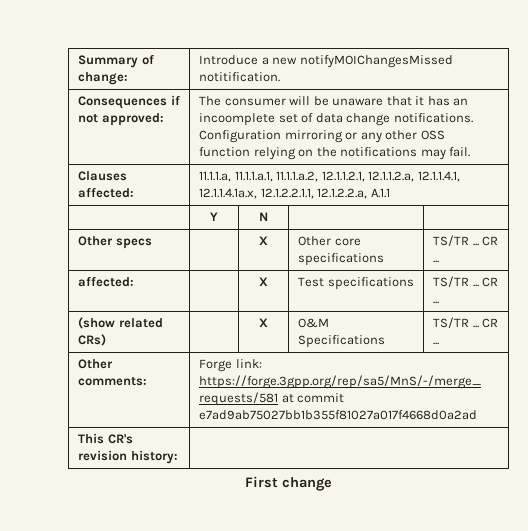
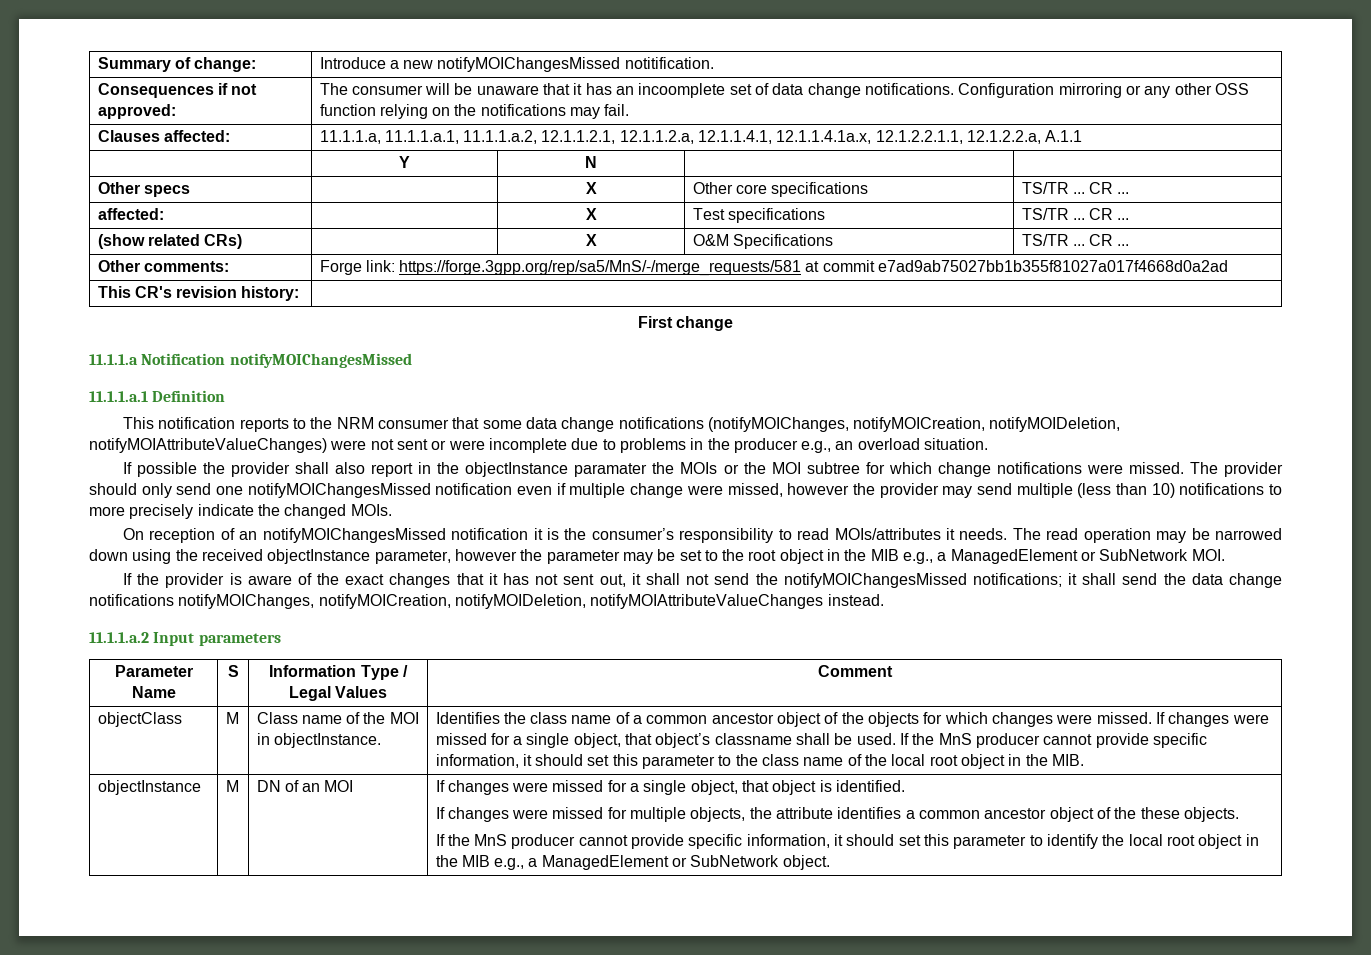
(332, 484) none -> [89,353,412,368] [89,390,226,402] [122,417,1121,432] [89,438,989,453] [122,462,1283,477] [89,483,1282,498] [89,504,392,519] [122,528,1283,543] [89,549,1225,564] [122,573,1282,588] [89,594,884,609] [89,632,281,646] [114,665,193,677] [131,686,176,698] [227,665,239,677] [269,665,408,680] [288,686,388,701] [817,665,893,677] [97,712,182,727] [225,712,239,724] [256,712,419,724] [256,733,381,748] [435,712,1269,727] [435,733,1207,748] [435,754,1084,769] [97,780,201,795] [225,780,239,792] [256,780,354,792] [435,780,906,795] [435,807,1239,822] [435,834,1259,849] [435,855,830,870] // 11.1.1.a Notification notifyMOIChangesMissed // 11.1.1.a.1 Definition // This notification reports to the NRM consumer that some data change notifications (notifyMOIChanges, notifyMOICreation, notifyMOIDeletion, notifyMOIAttributeValueChanges) were not sent or were incomplete due to problems in the producer e.g., an overload situation. // If possible the provider shall also report in the objectInstance paramater the MOIs or the MOI subtree for which change notifications were missed. The provider should only send one notifyMOIChangesMissed notification even if multiple change were missed, however the provider may send multiple (less than 10) notifications to more precisely indicate the changed MOIs. // On reception of an notifyMOIChangesMissed notification it is the consumer’s responsibility to read MOIs/attributes it needs. The read operation may be narrowed down using the received objectInstance parameter, however the parameter may be set to the root object in the MIB e.g., a ManagedElement or SubNetwork MOI. // If the provider is aware of the exact changes that it has not sent out, it shall not send the notifyMOIChangesMissed notifications; it shall send the data change notifications notifyMOIChanges, notifyMOICreation, notifyMOIDeletion, notifyMOIAttributeValueChanges instead. // 11.1.1.a.2 Input parameters // Parameter Name | S | Information Type / Legal Values | Comment // objectClass | M | Class name of the MOI in objectInstance. | Identifies the class name of a common ancestor object of the objects for which changes were missed. If changes were missed for a single object, that object’s classname shall be used. If the MnS producer cannot provide specific information, it should set this parameter to the class name of the local root object in the MIB. // objectInstance | M | DN of an MOI | If changes were missed for a single object, that object is identified. // If changes were missed for multiple objects, the attribute identifies a common ancestor object of the these objects. // If the MnS producer cannot provide specific information, it should set this parameter to identify the local root object in the MIB e.g., a ManagedElement or SubNetwork object.

